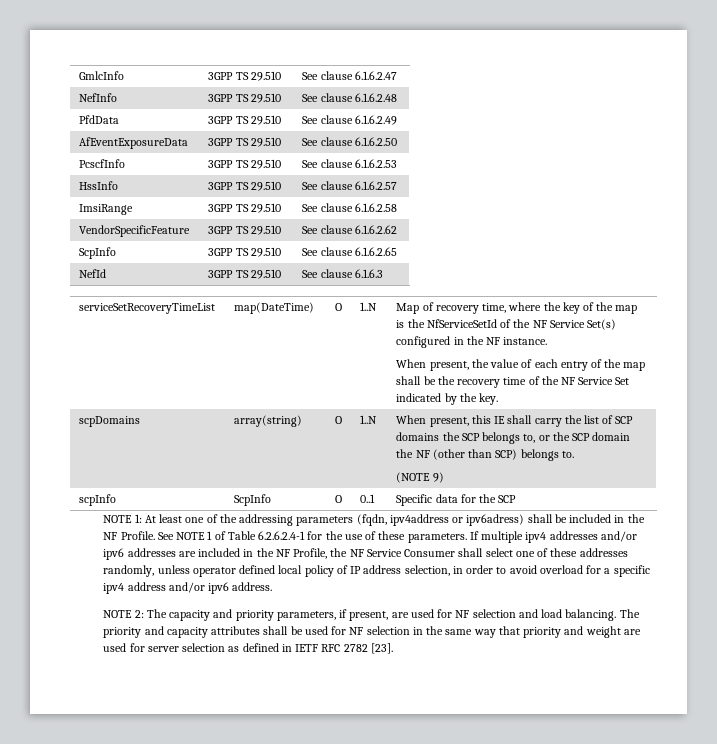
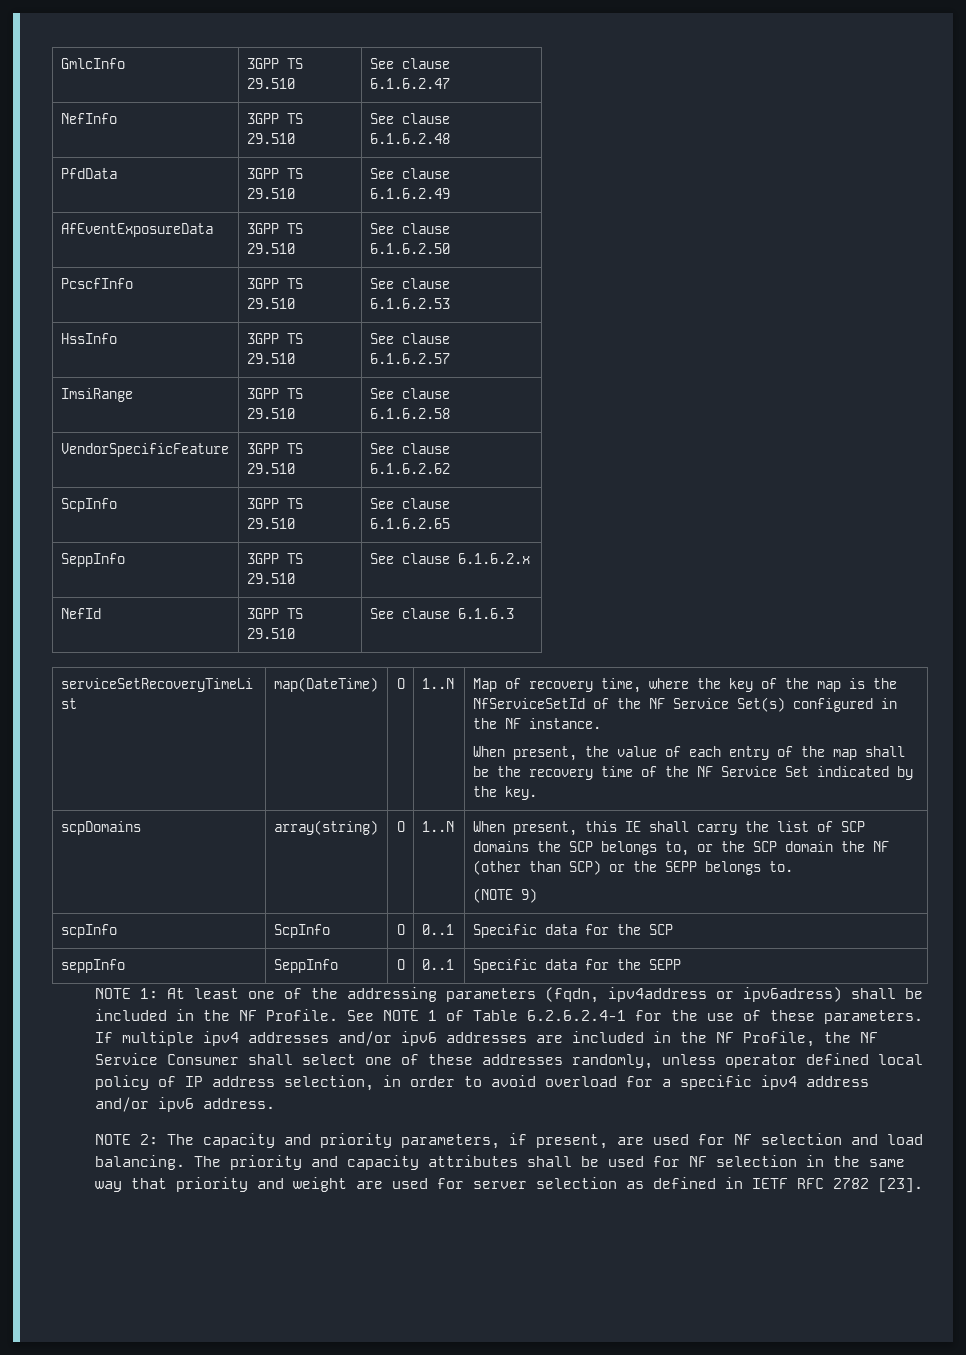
(397, 251) none -> [60,553,125,567] [246,553,303,564] [246,573,295,584] [369,553,530,564] // SeppInfo | 3GPP TS 29.510 | See clause 6.1.6.2.x
(518, 454) none -> [608,861,697,872] or the SEPP
(517, 499) none -> [60,959,125,973] [273,959,338,973] [396,959,405,970] [421,959,454,970] [472,959,681,973] // seppInfo | SeppInfo | O | 0..1 | Specific data for the SEPP

